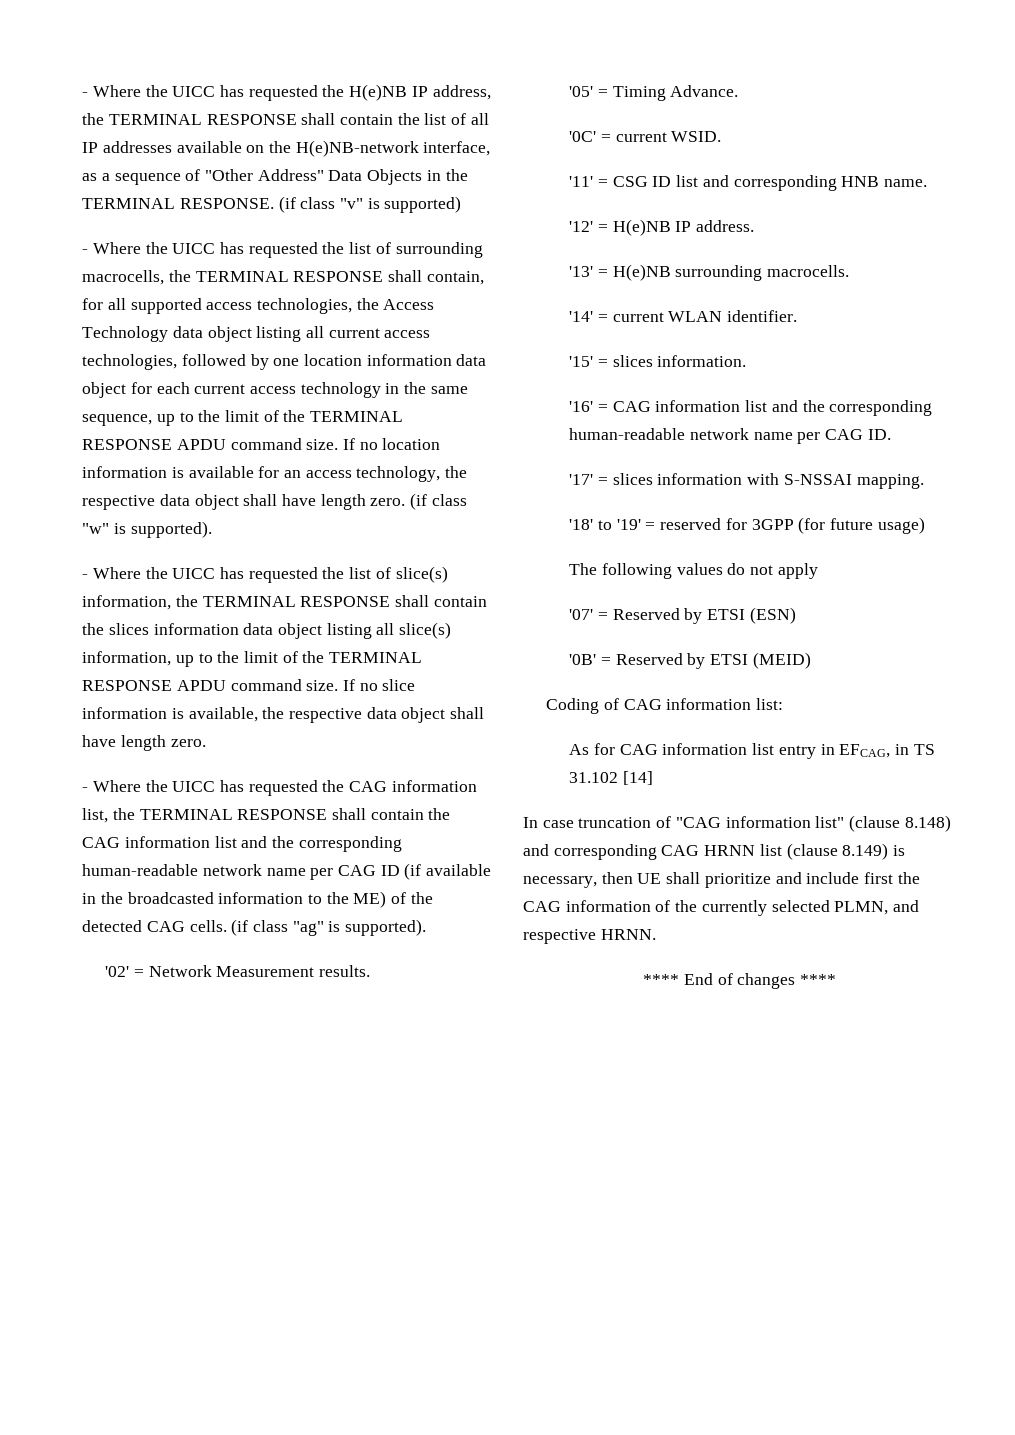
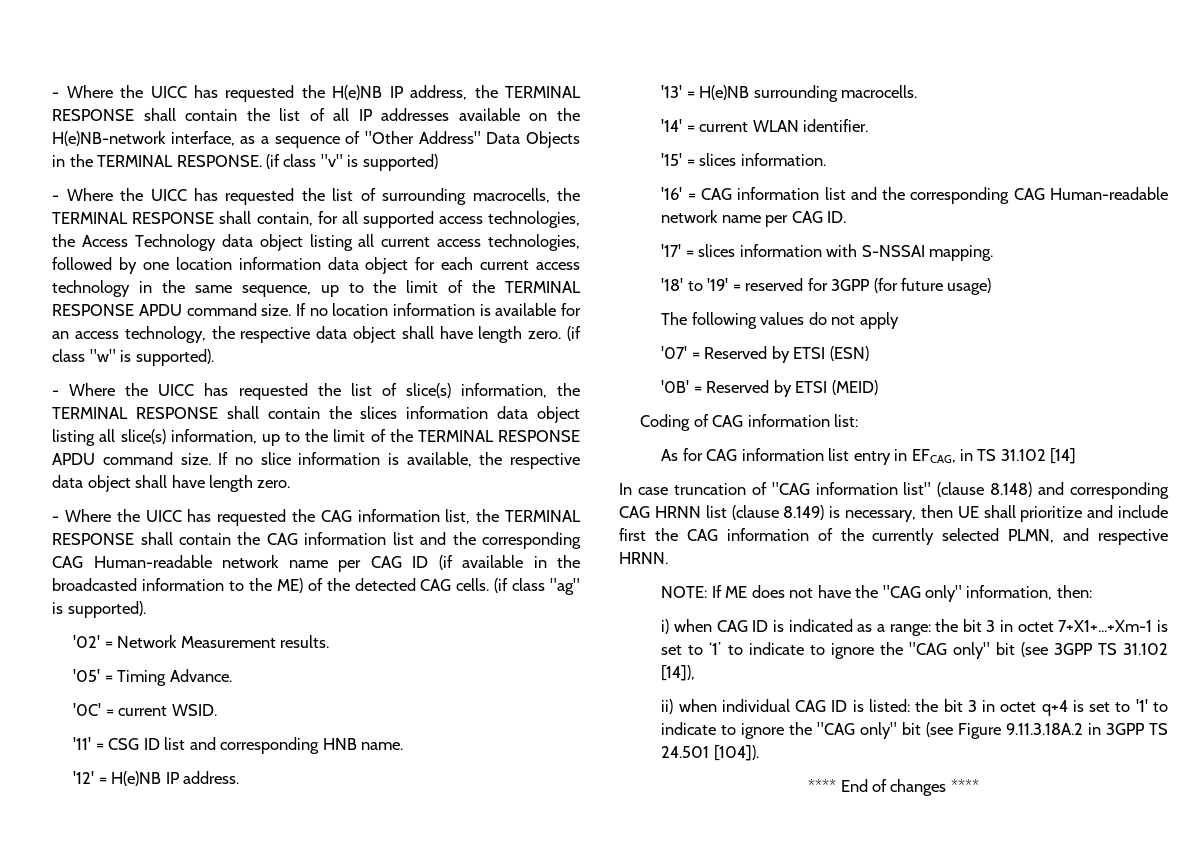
[82,864,199,876] human-readable -> [52,555,212,568] CAG Human-readable
[569,428,686,440] human-readable -> [1013,187,1168,200] CAG Human-readable
(656, 934) none -> [661,585,1092,602] [661,619,1168,636] [661,642,1168,659] [661,665,696,681] [661,699,1168,716] [661,722,1168,739] [661,745,759,761] // NOTE: If ME does not have the "CAG only" information, then: // i) when CAG ID is indicated as a range: the bit 3 in octet 7+X1+...+Xm-1 is set to ‘1’ to indicate to ignore the "CAG only" bit (see 3GPP TS 31.102 [14]), // ii) when individual CAG ID is listed: the bit 3 in octet q+4 is set to '1' to indicate to ignore the "CAG only" bit (see Figure 9.11.3.18A.2 in 3GPP TS 24.501 [104]).

